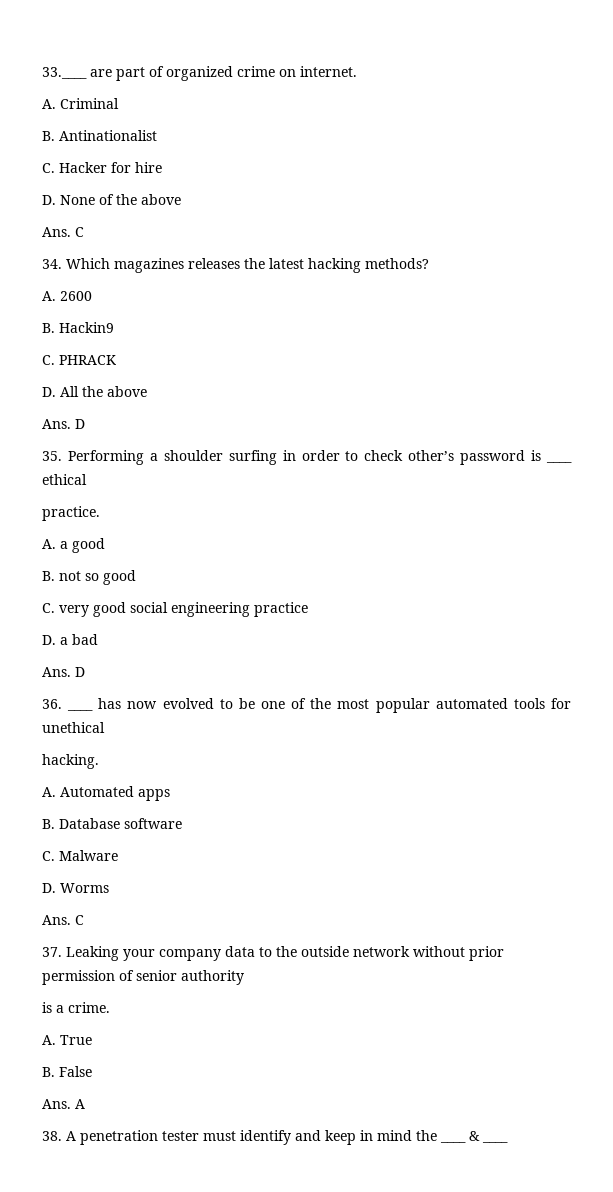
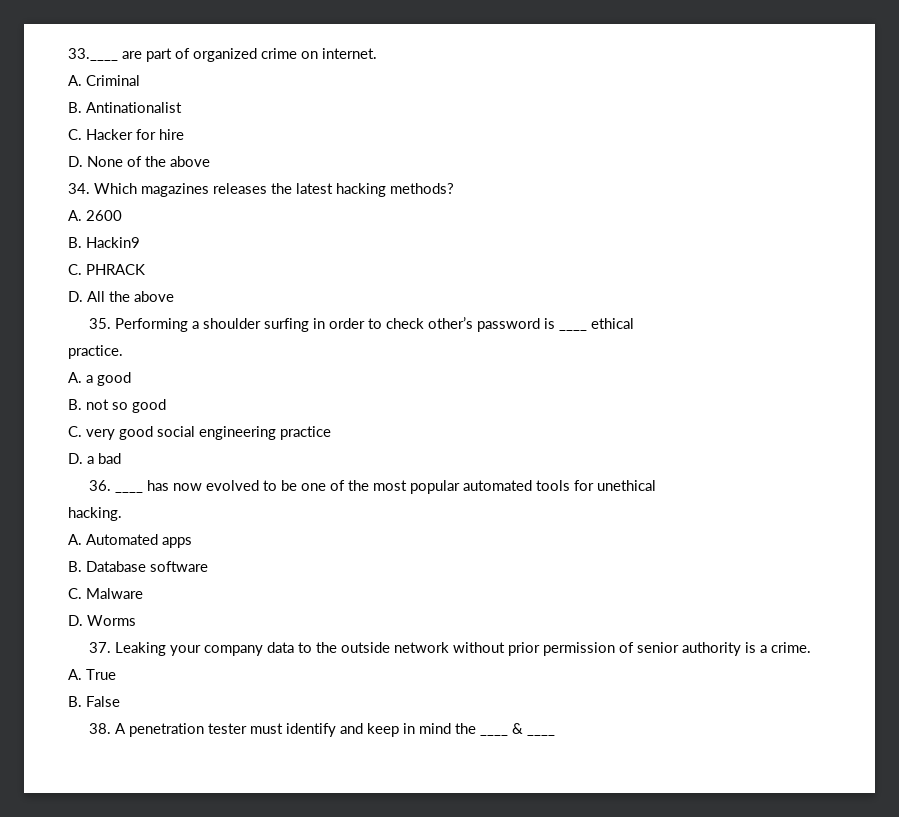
[42,227,84,237] // Ans. C -> (210, 161) none
[42,419,85,429] // Ans. D -> (174, 296) none
[42,667,85,677] // Ans. D -> (121, 458) none
[42,915,84,925] // Ans. C -> (136, 620) none
(244, 977) // -> (741, 649) none
[42,1099,85,1109] // Ans. A -> (120, 701) none

